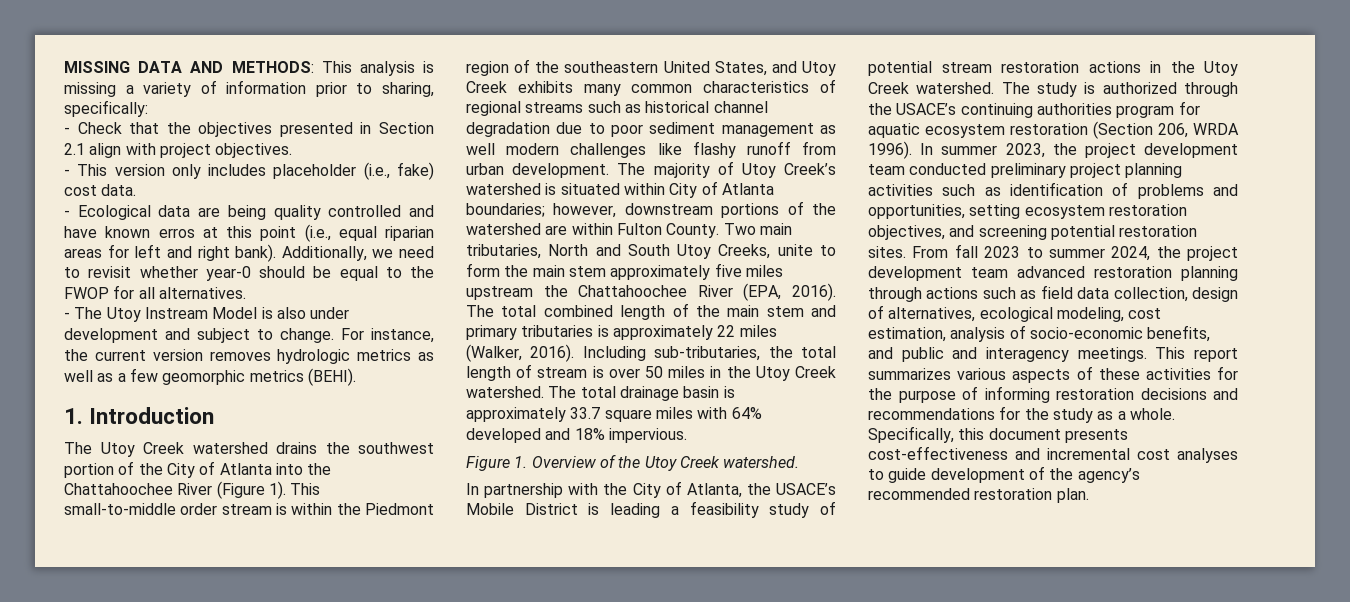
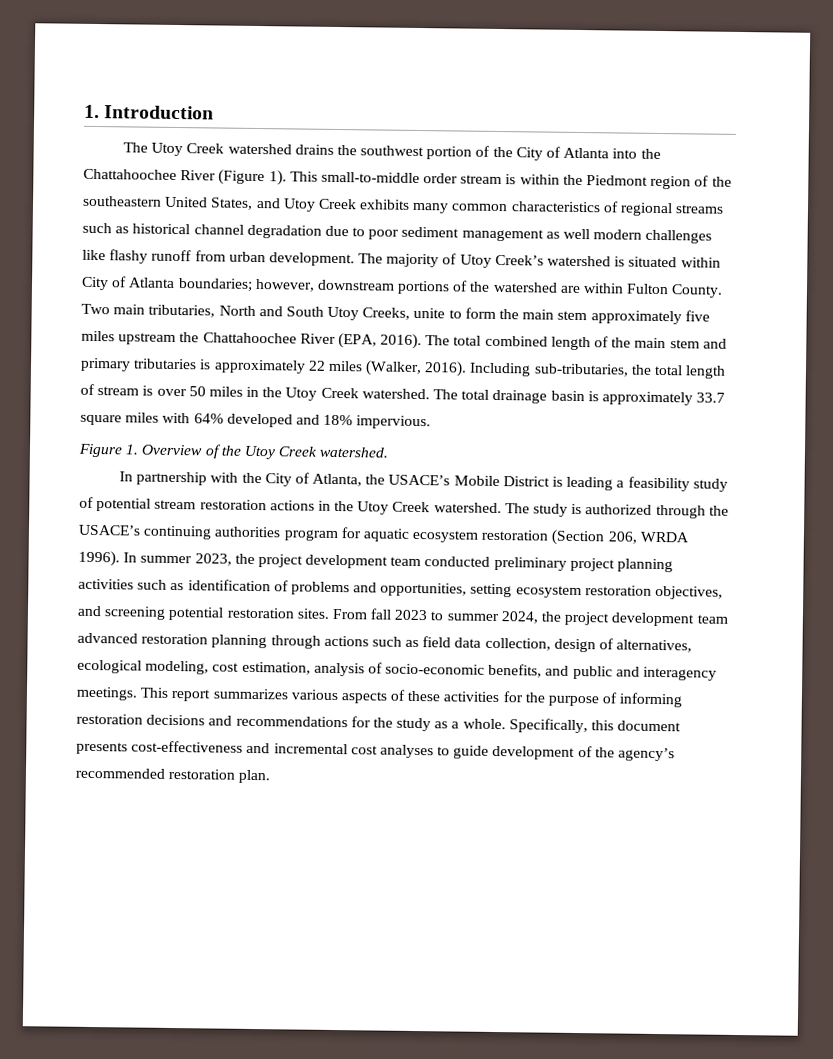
[64,61,434,76] [64,80,434,97] [64,100,148,117] [64,122,434,137] [64,143,293,158] [64,162,434,180] [64,184,137,196] [64,205,434,220] [64,224,434,242] [64,244,434,262] [64,266,434,281] [64,285,246,299] [64,307,350,322] [64,328,434,343] [64,349,434,364] [64,368,356,386] MISSING DATA AND METHODS: This analysis is missing a variety of information prior to sharing, specifically: // - Check that the objectives presented in Section 2.1 align with project objectives. // - This version only includes placeholder (i.e., fake) cost data. // - Ecological data are being quality controlled and have known erros at this point (i.e., equal riparian areas for left and right bank). Additionally, we need to revisit whether year-0 should be equal to the FWOP for all alternatives. // - The Utoy Instream Model is also under development and subject to change. For instance, the current version removes hydrologic metrics as well as a few geomorphic metrics (BEHI). // -> (84, 111) none

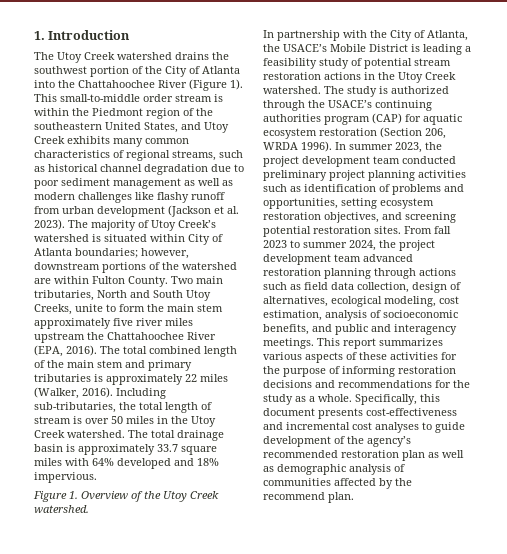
[675,204,725,214] streams -> [172,150,216,161] streams,
(591, 234) none -> [222,180,233,186] as
[268,252,355,267] development. -> [97,205,239,217] [34,219,65,230] development (Jackson et al. 2023).
(710, 316) none -> [136,318,163,326] river
(338, 535) none -> [372,113,402,124] (CAP)
[385,663,486,675] socio-economic -> [383,310,458,318] socioeconomic
(237, 774) none -> [402,450,464,461] [263,464,405,475] [263,478,412,489] [263,492,325,500] plan as well as demographic analysis of communities affected by the recommend

